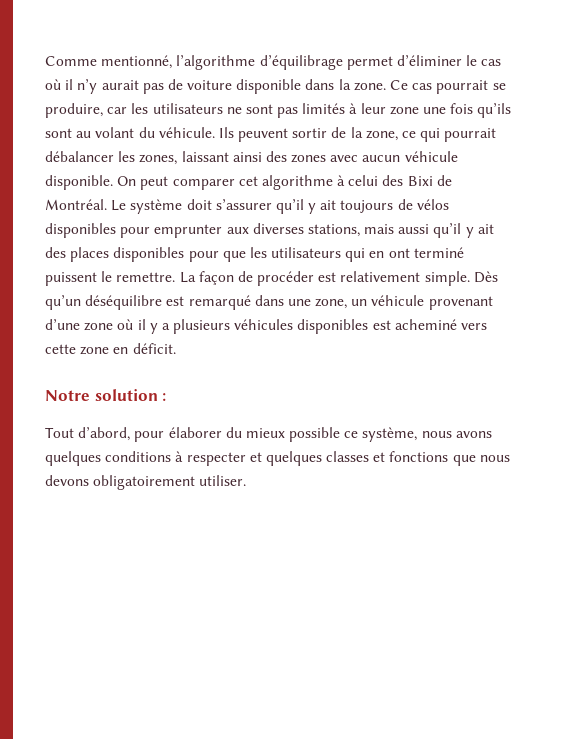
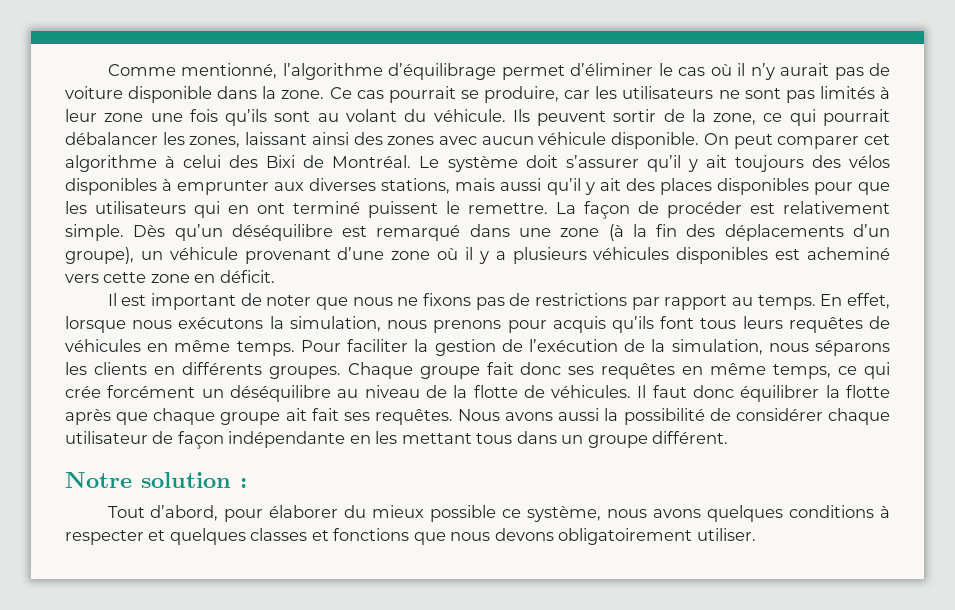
[397,199,413,210] de -> [811,155,841,168] des
[120,227,151,238] pour -> [162,178,173,191] à
[315,298,348,309] zone, -> [560,224,891,241] [65,247,134,264] zone (à la fin des déplacements d’un groupe),
(176, 348) none -> [107,293,891,310] [65,316,890,333] [65,339,890,356] [65,362,891,379] [65,385,890,402] [65,408,890,425] [65,431,729,449] // Il est important de noter que nous ne fixons pas de restrictions par rapport au temps. En effet, lorsque nous exécutons la simulation, nous prenons pour acquis qu’ils font tous leurs requêtes de véhicules en même temps. Pour faciliter la gestion de l’exécution de la simulation, nous séparons les clients en différents groupes. Chaque groupe fait donc ses requêtes en même temps, ce qui crée forcément un déséquilibre au niveau de la flotte de véhicules. Il faut donc équilibrer la flotte après que chaque groupe ait fait ses requêtes. Nous avons aussi la possibilité de considérer chaque utilisateur de façon indépendante en les mettant tous dans un groupe différent.

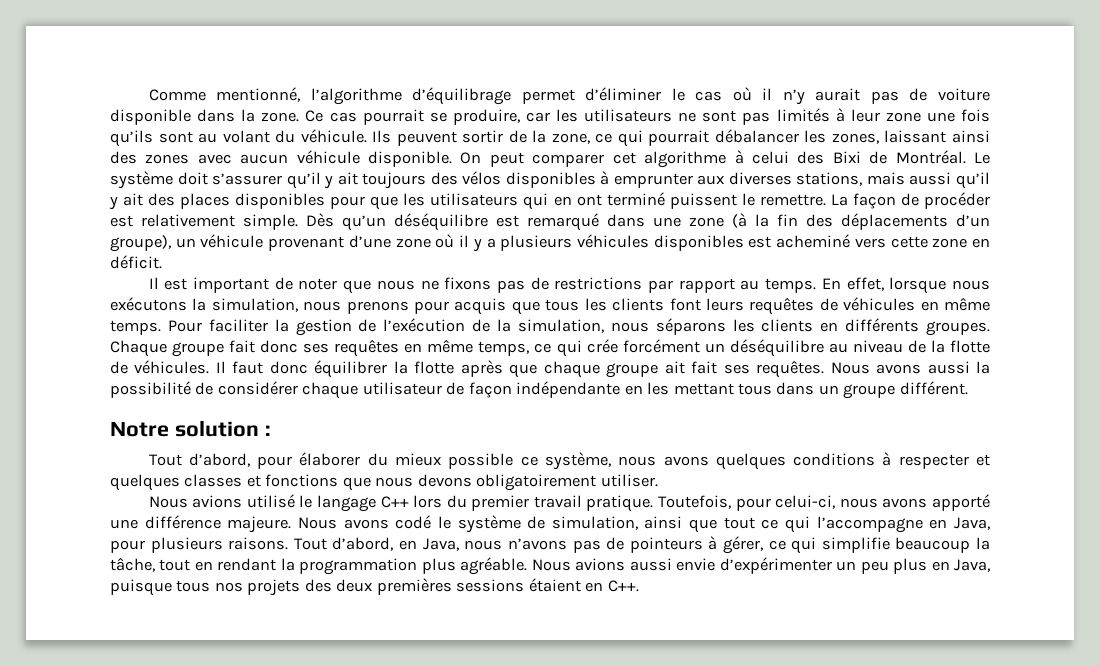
[611,316,737,333] qu’ils font tous -> [511,298,701,315] que tous les clients font
(756, 534) none -> [148,494,990,512] [110,515,990,533] [110,536,990,554] [110,557,991,575] [110,578,639,596] // Nous avions utilisé le langage C++ lors du premier travail pratique. Toutefois, pour celui-ci, nous avons apporté une différence majeure. Nous avons codé le système de simulation, ainsi que tout ce qui l’accompagne en Java, pour plusieurs raisons. Tout d’abord, en Java, nous n’avons pas de pointeurs à gérer, ce qui simplifie beaucoup la tâche, tout en rendant la programmation plus agréable. Nous avions aussi envie d’expérimenter un peu plus en Java, puisque tous nos projets des deux premières sessions étaient en C++.

